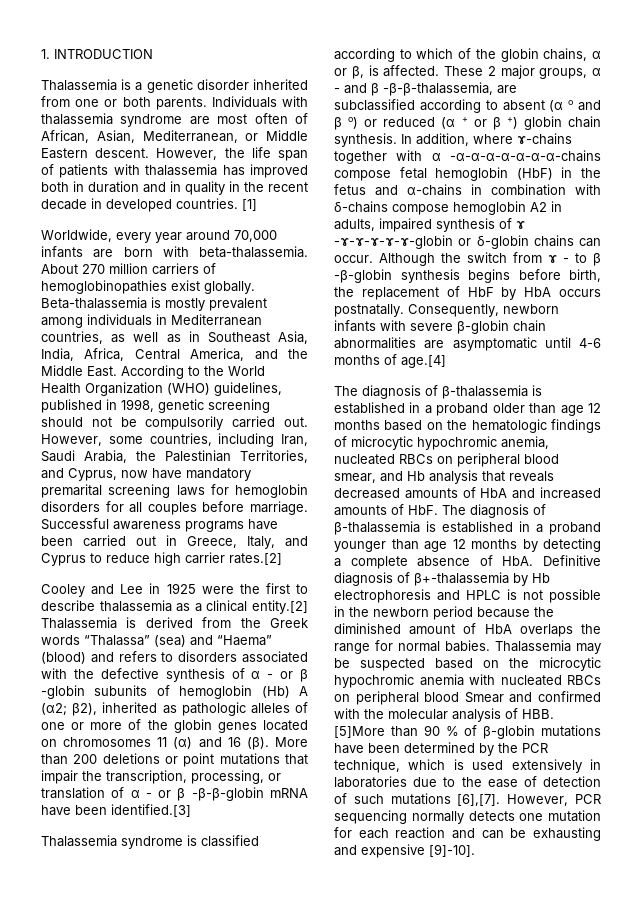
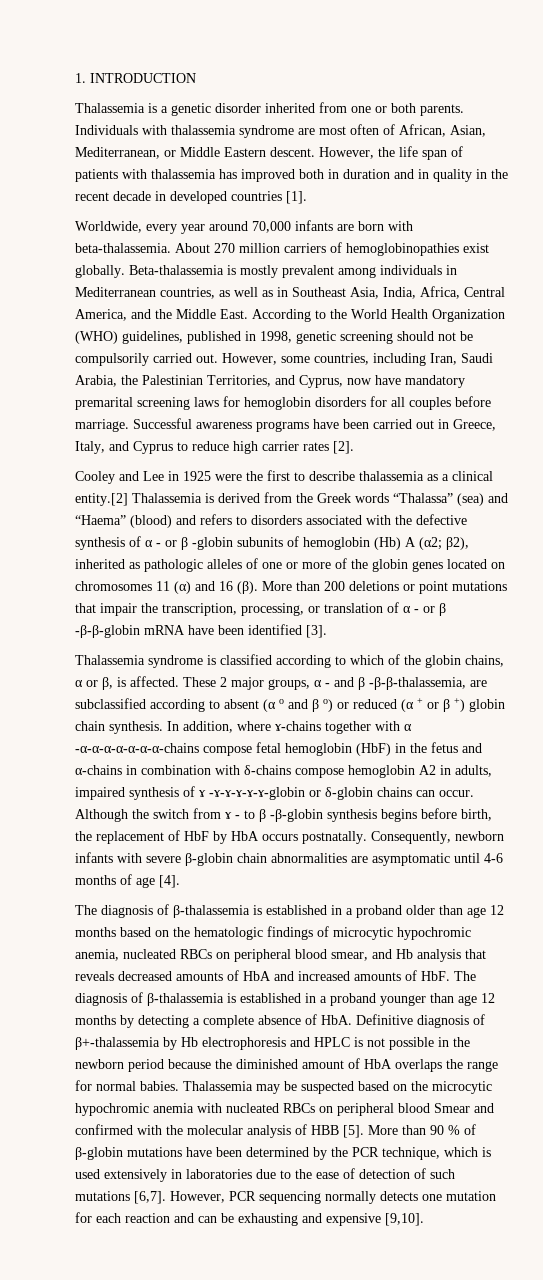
[176,198,257,211] countries. [1] -> [231,191,307,204] countries [1].
[229,553,282,565] rates.[2] -> [303,441,354,454] rates [2].
[111,804,191,817] identified.[3] -> [248,624,327,638] identified [3].
[401,355,446,368] age.[4] -> [136,875,180,888] age [4].
[522,709,554,719] [334,726,385,738] HBB. [5]More -> [311,1125,398,1138] HBB [5]. More
[457,794,501,806] [6],[7]. -> [134,1191,166,1204] [6,7].
[429,844,475,857] [9]-10]. -> [385,1213,424,1226] [9,10].

